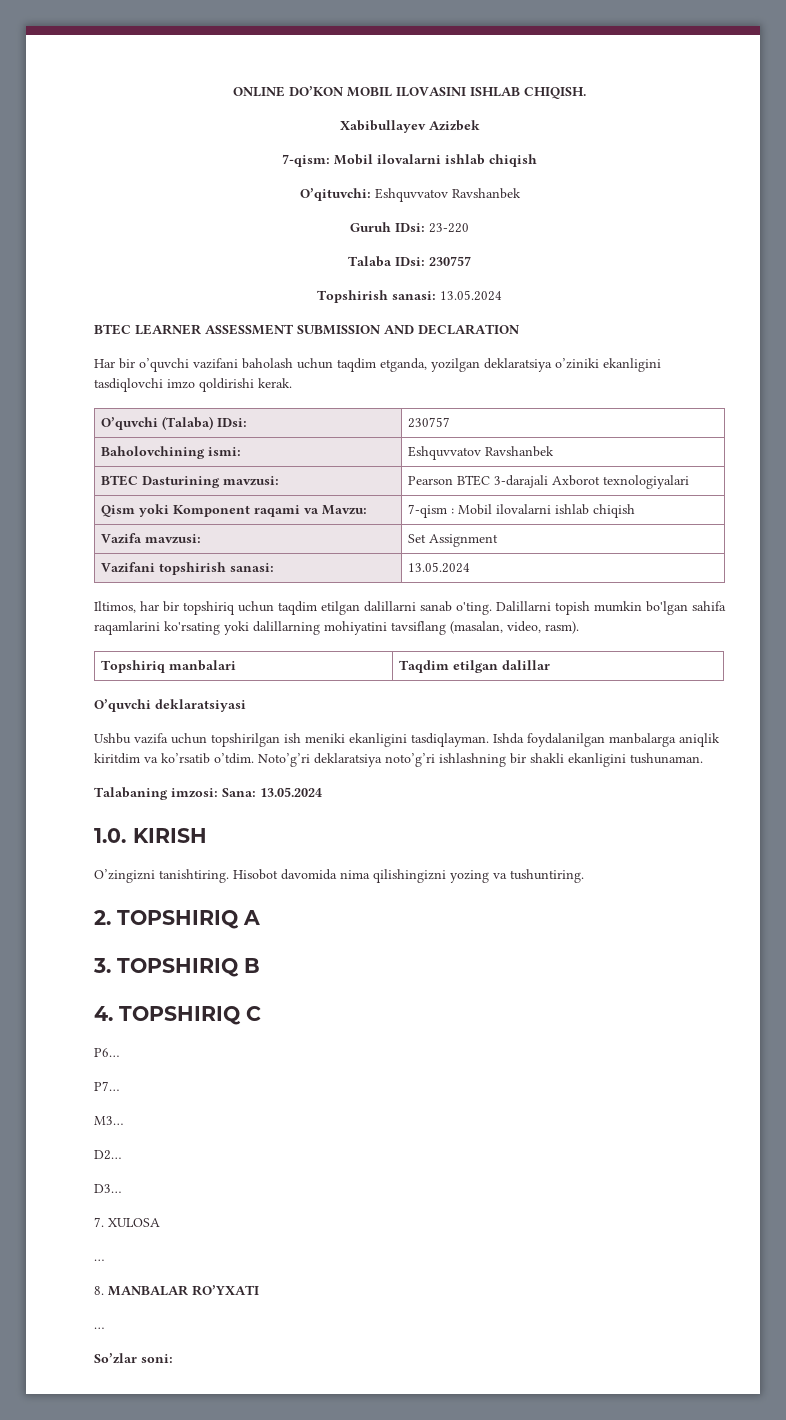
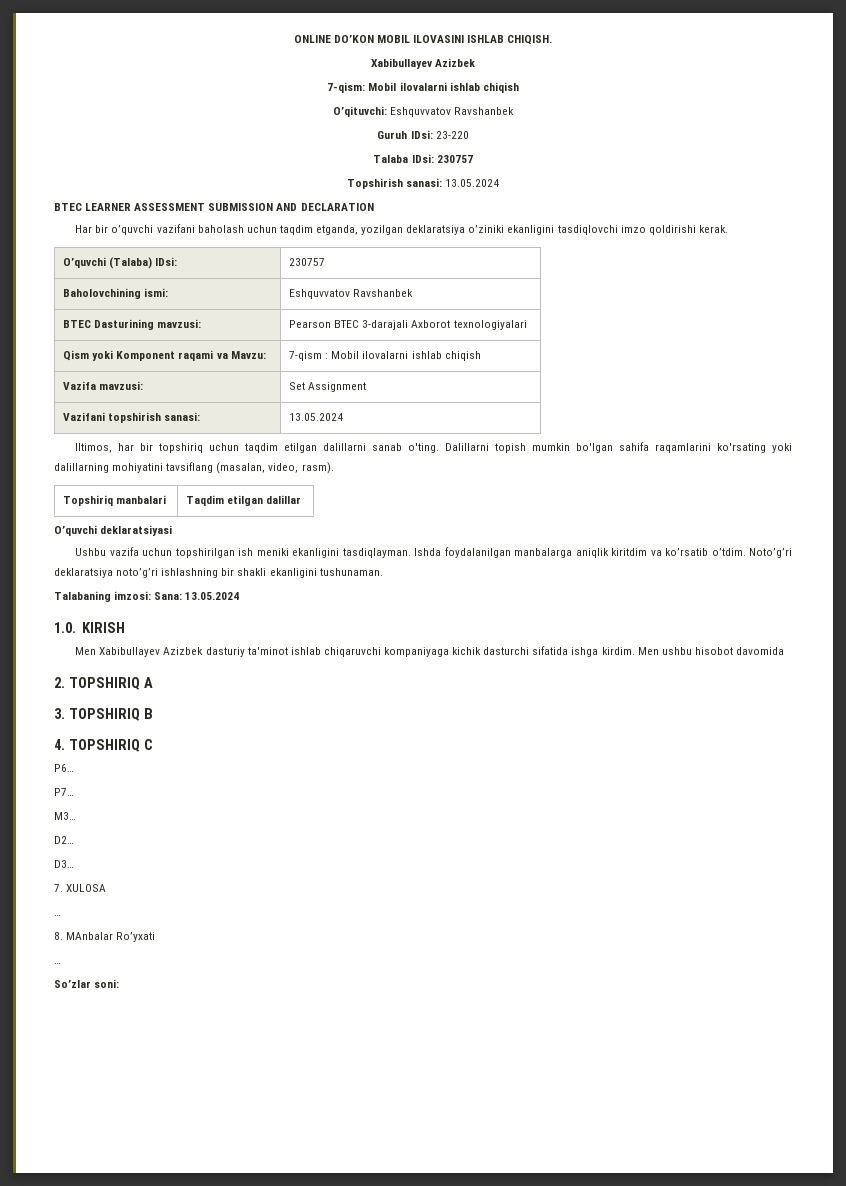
[94,869,584,883] O’zingizni tanishtiring. Hisobot davomida nima qilishingizni yozing va tushuntiring. -> [75,646,784,657] Men Xabibullayev Azizbek dasturiy ta'minot ishlab chiqaruvchi kompaniyaga kichik dasturchi sifatida ishga kirdim. Men ushbu hisobot davomida
[108,1285,259,1296] MANBALAR RO’YXATI -> [66,932,156,942] MAnbalar Ro’yxati

